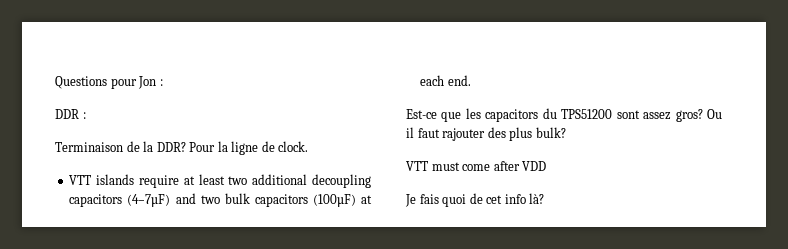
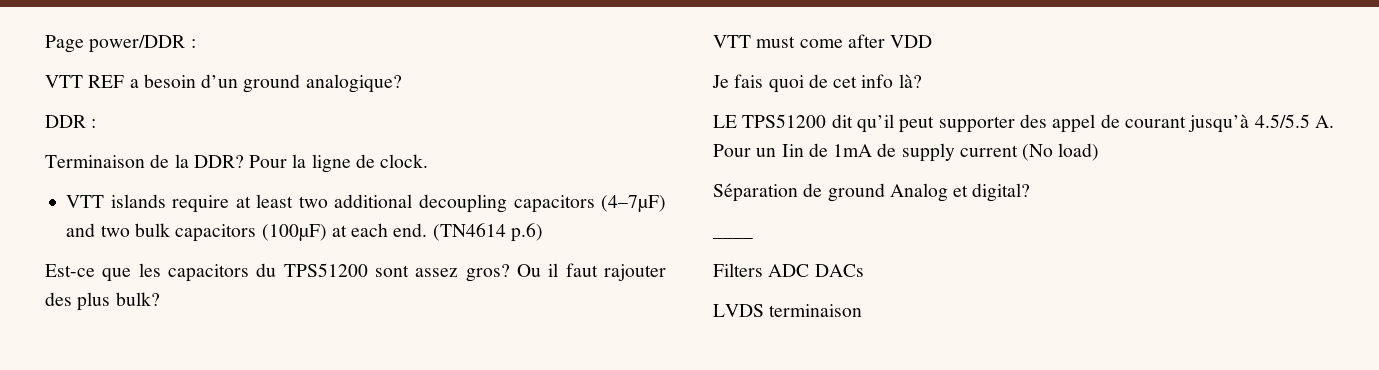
[55,76,163,89] Questions pour Jon : -> [45,35,196,53] [45,74,402,93] Page power/DDR : // VTT REF a besoin d’un ground analogique?
(471, 80) none -> [432,223,543,242] (TN4614 p.6)
(545, 198) none -> [713,114,1334,133] [713,143,1100,162] [713,183,1031,202] [713,237,753,239] [713,263,864,277] [713,304,863,317] // LE TPS51200 dit qu’il peut supporter des appel de courant jusqu’à 4.5/5.5 A. Pour un Iin de 1mA de supply current (No load) // Séparation de ground Analog et digital? // ____ // Filters ADC DACs // LVDS terminaison

